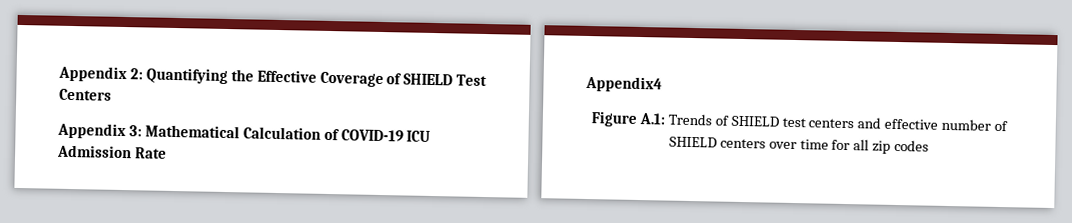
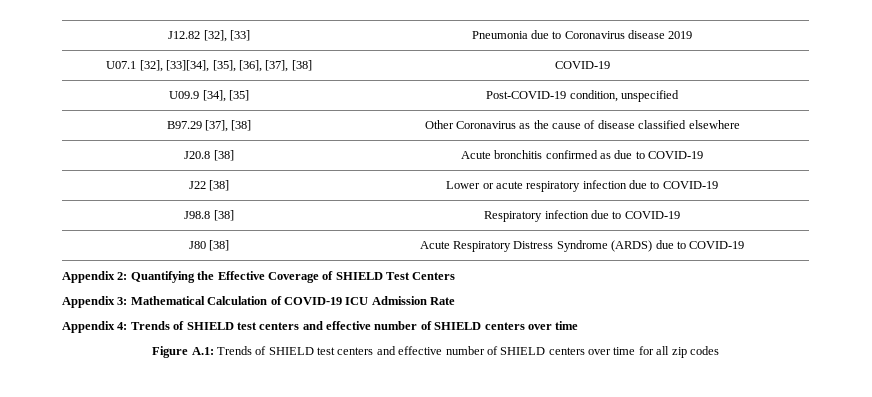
(58, 74) none -> [168,30,250,42] [471,30,693,39] [106,60,312,72] [554,61,610,69] [169,90,249,102] [486,90,679,102] [166,120,252,132] [424,120,740,129] [184,150,234,161] [460,150,704,159] [188,180,230,191] [446,180,718,192] [184,210,234,221] [484,210,680,222] [188,240,230,251] [419,240,745,252] J12.82 [32], [33] | Pneumonia due to Coronavirus disease 2019 // U07.1 [32], [33][34], [35], [36], [37], [38] | COVID-19 // U09.9 [34], [35] | Post-COVID-19 condition, unspecified // B97.29 [37], [38] | Other Coronavirus as the cause of disease classified elsewhere // J20.8 [38] | Acute bronchitis confirmed as due to COVID-19 // J22 [38] | Lower or acute respiratory infection due to COVID-19 // J98.8 [38] | Respiratory infection due to COVID-19 // J80 [38] | Acute Respiratory Distress Syndrome (ARDS) due to COVID-19 //
[585,75,662,93] Appendix4 -> [62,321,579,333] Appendix 4: Trends of SHIELD test centers and effective number of SHIELD centers over time

